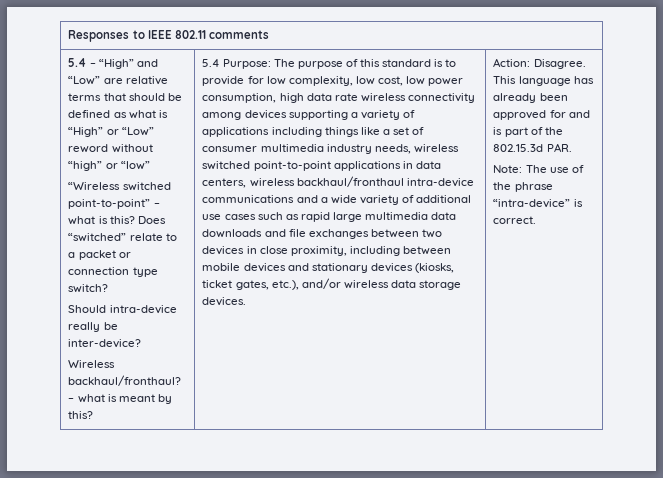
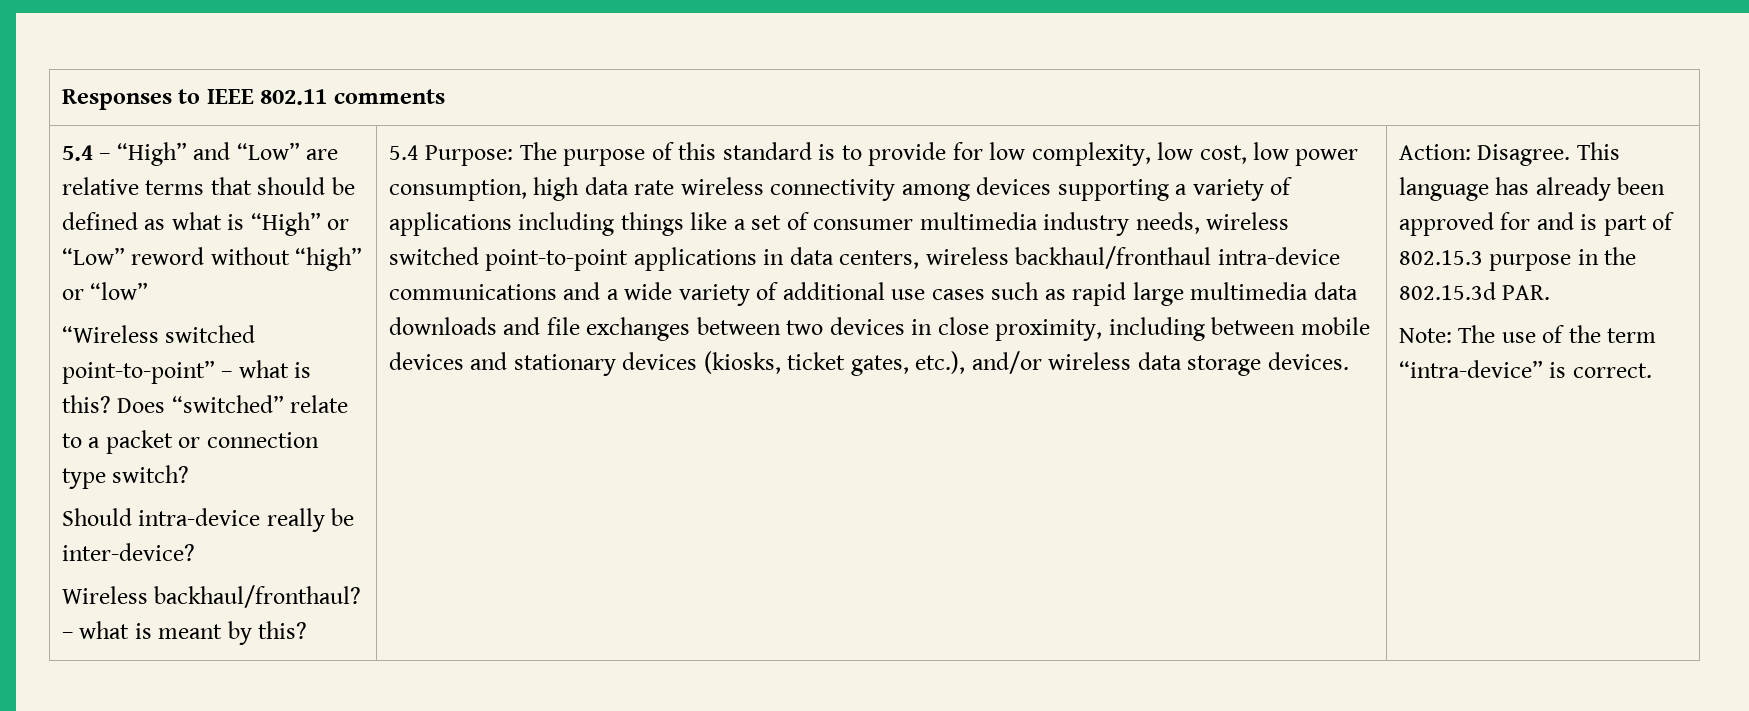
(543, 131) none -> [1398,249,1599,271] 802.15.3 purpose in
[514,182,553,192] phrase -> [1607,328,1657,343] term

